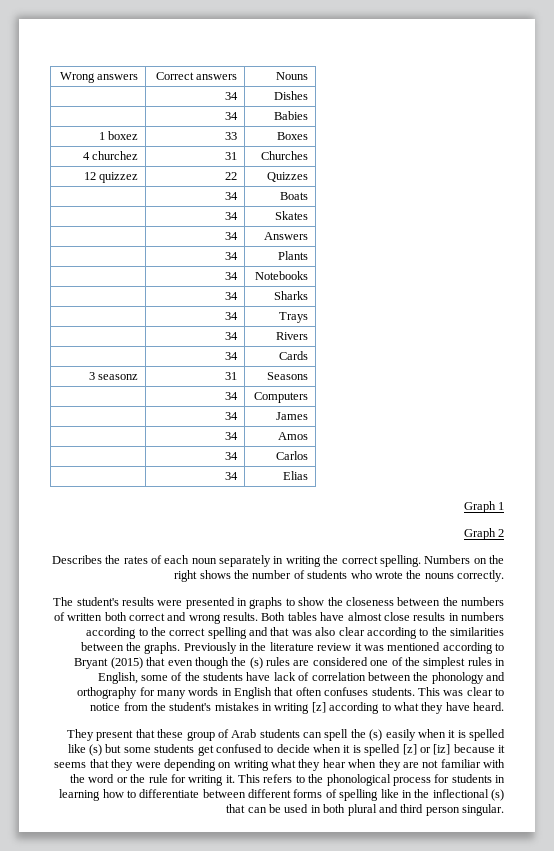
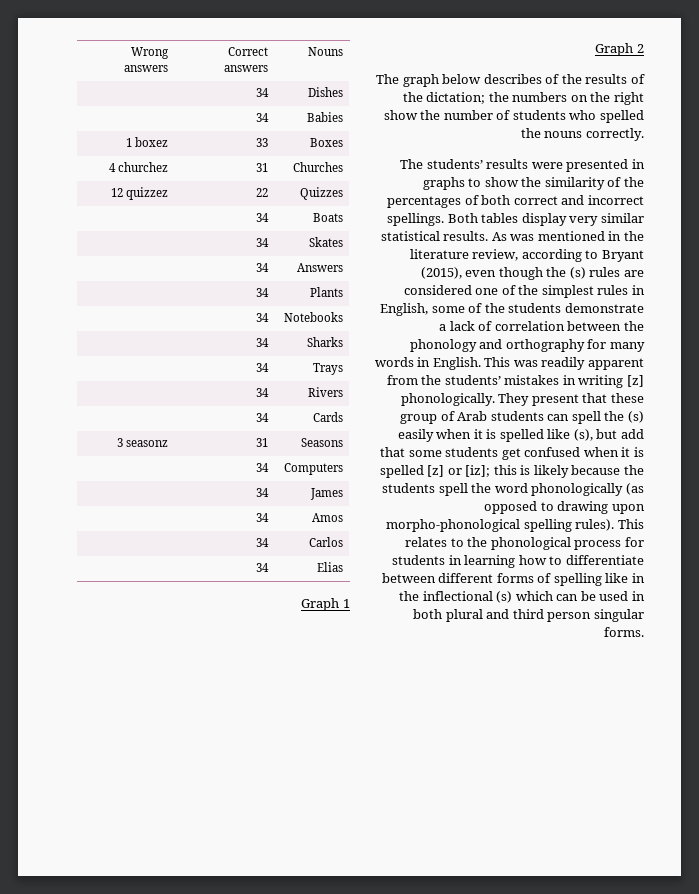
[51,555,471,567] Describes the rates of each noun separately in writing the correct spelling. Numbers -> [376,74,645,87] [402,92,568,104] The graph below describes of the results of the dictation; the numbers
[199,570,231,579] shows -> [383,110,418,120] show
[374,571,403,579] wrote -> [600,110,644,123] spelled
[76,597,119,606] student's -> [426,159,483,169] students’
[345,597,504,606] [53,612,504,624] [86,627,504,639] [80,642,441,654] closeness between the numbers of written both correct and wrong results. Both tables have almost close results in numbers according to the correct spelling and that was also clear according to the similarities between the graphs. Previously in the literature review it was mentioned -> [544,177,644,190] [387,195,644,208] [387,213,644,226] [380,231,644,241] [409,249,519,261] similarity of the percentages of both correct and incorrect spellings. Both tables display very similar statistical results. As was mentioned in the literature review,
[110,657,166,669] (2015) that -> [420,267,462,279] (2015),
[246,672,271,681] have -> [565,303,644,313] [439,324,447,331] demonstrate a
[234,687,504,699] [90,703,121,711] English that often confuses students. This was clear to notice -> [432,357,644,370] English. This was readily apparent
[169,702,212,711] student's -> [444,375,501,385] students’
[329,702,504,714] according to what they have heard. // -> [400,393,495,406] phonologically.
[89,744,122,756] (s) but -> [573,429,644,441] [380,447,406,457] (s), but add that
[264,744,310,753] to decide -> (581, 452) none
[433,744,505,755] [54,759,505,771] [70,774,293,786] [iz] because it seems that they were depending on writing what they hear when they are not familiar with the word or the rule for writing it. This refers -> [465,465,644,478] [382,483,644,496] [484,501,645,514] [386,519,644,532] [405,537,448,547] [iz]; this is likely because the students spell the word phonologically (as opposed to drawing upon morpho-phonological spelling rules). This relates
[226,804,246,813] that -> [515,591,553,601] which
[462,804,504,816] singular. -> [594,609,644,622] [604,627,644,637] singular forms.

